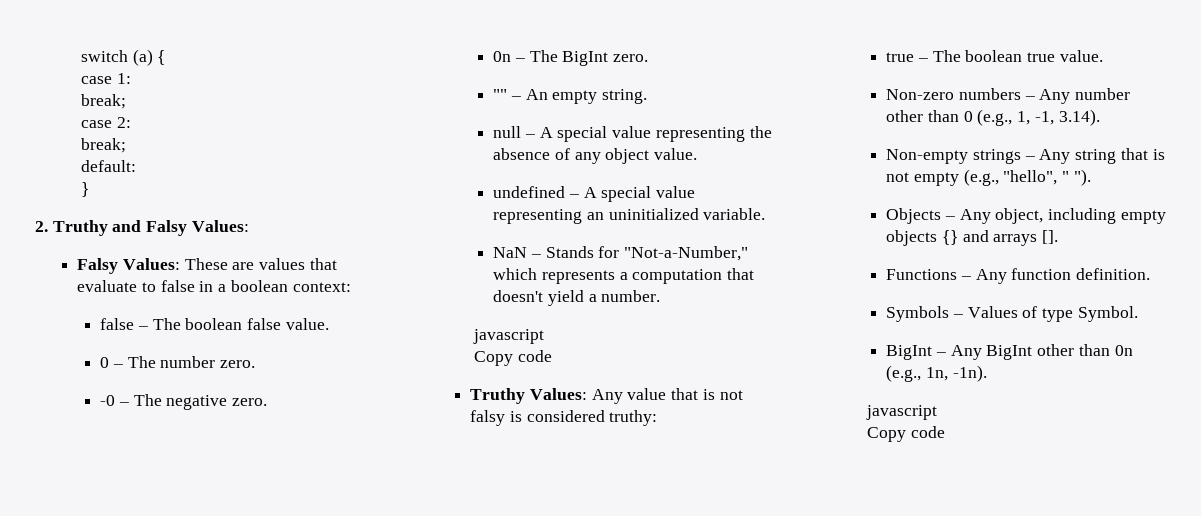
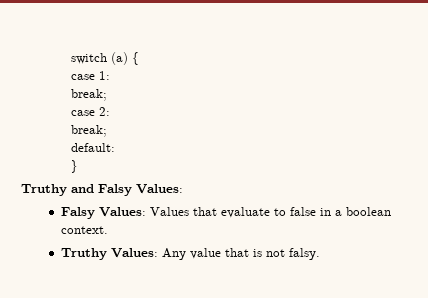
[35,221,48,232] 2. -> (79, 166) none
[184,258,306,270] These are values -> [149,207,189,216] Values
[292,282,351,292] [100,318,329,330] [100,356,256,368] [100,394,268,410] [493,50,649,66] [493,89,648,104] [493,126,772,142] [493,148,698,164] [493,186,696,202] [493,208,766,224] [493,246,749,261] [493,268,755,284] [493,290,661,306] [473,329,545,344] [474,350,552,366] context: // false – The boolean false value. // 0 – The number zero. // -0 – The negative zero. // 0n – The BigInt zero. // "" – An empty string. // null – A special value representing the absence of any object value. // undefined – A special value representing an uninitialized variable. // NaN – Stands for "Not-a-Number," which represents a computation that doesn't yield a number. // javascript // Copy code -> [60,226,108,234] context.
[470,410,658,426] [886,50,1103,62] [886,88,1131,104] [886,109,1100,126] [886,148,1165,164] [886,169,1091,186] [886,208,1166,224] [886,230,1059,246] [886,268,1151,284] [886,306,1138,322] [886,344,1133,360] [886,365,987,382] [866,405,938,420] [867,426,945,442] falsy is considered truthy: // true – The boolean true value. // Non-zero numbers – Any number other than 0 (e.g., 1, -1, 3.14). // Non-empty strings – Any string that is not empty (e.g., "hello", " "). // Objects – Any object, including empty objects {} and arrays []. // Functions – Any function definition. // Symbols – Values of type Symbol. // BigInt – Any BigInt other than 0n (e.g., 1n, -1n). // javascript // Copy code -> [288,248,320,260] falsy.

